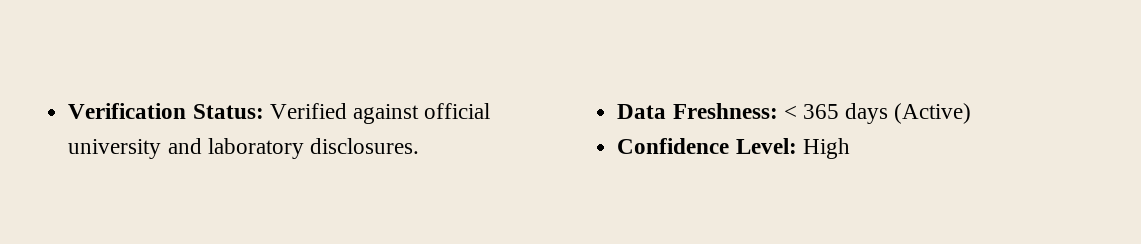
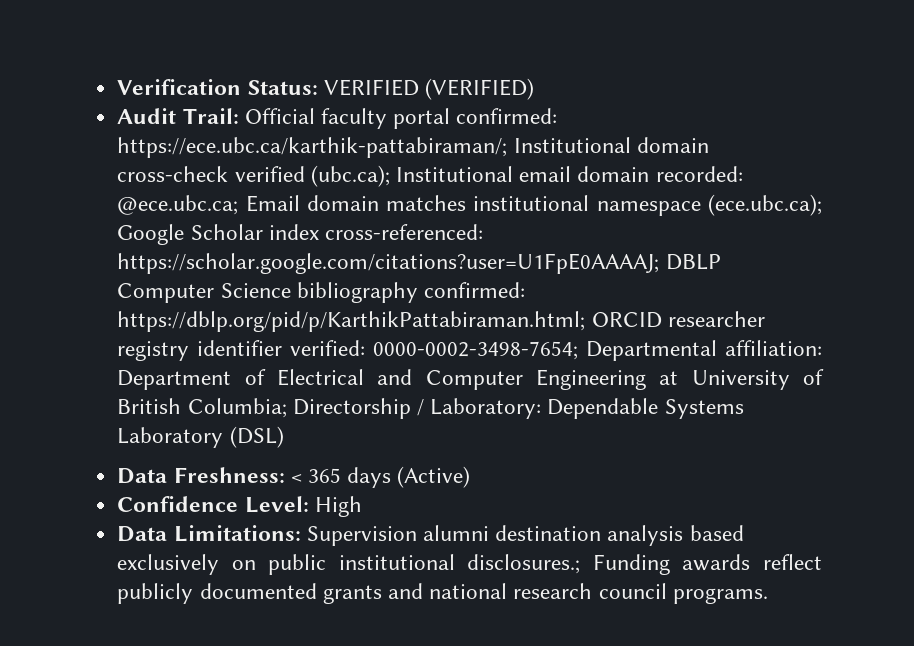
[269,103,491,124] [68,138,419,159] Verified against official university and laboratory disclosures. -> [323,78,534,100] [117,108,558,129] [117,137,709,158] [117,165,743,187] [117,194,822,216] [117,224,483,245] [117,253,721,274] [117,282,525,303] [117,311,765,332] [117,340,822,361] [117,369,824,390] [117,398,744,419] [117,426,284,448] VERIFIED (VERIFIED) // Audit Trail: Official faculty portal confirmed: https://ece.ubc.ca/karthik-pattabiraman/; Institutional domain cross-check verified (ubc.ca); Institutional email domain recorded: @ece.ubc.ca; Email domain matches institutional namespace (ece.ubc.ca); Google Scholar index cross-referenced: https://scholar.google.com/citations?user=U1FpE0AAAAJ; DBLP Computer Science bibliography confirmed: https://dblp.org/pid/p/KarthikPattabiraman.html; ORCID researcher registry identifier verified: 0000-0002-3498-7654; Departmental affiliation: Department of Electrical and Computer Engineering at University of British Columbia; Directorship / Laboratory: Dependable Systems Laboratory (DSL)
(850, 148) none -> [117,525,744,546] [117,554,822,575] [117,583,768,604] // Data Limitations: Supervision alumni destination analysis based exclusively on public institutional disclosures.; Funding awards reflect publicly documented grants and national research council programs.

